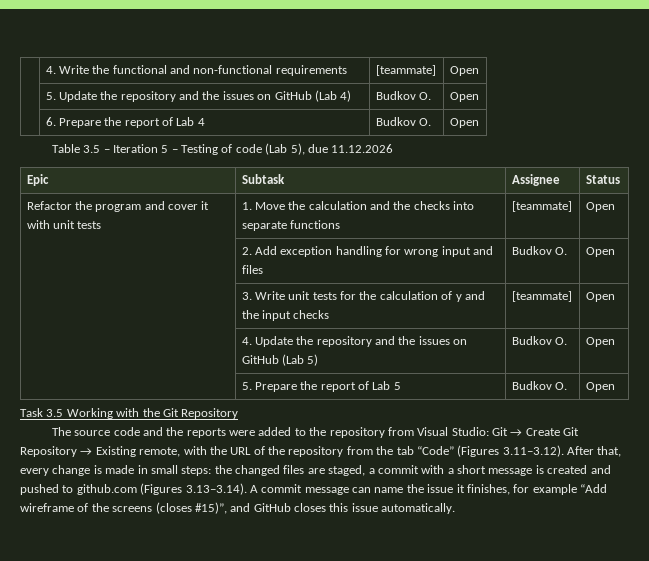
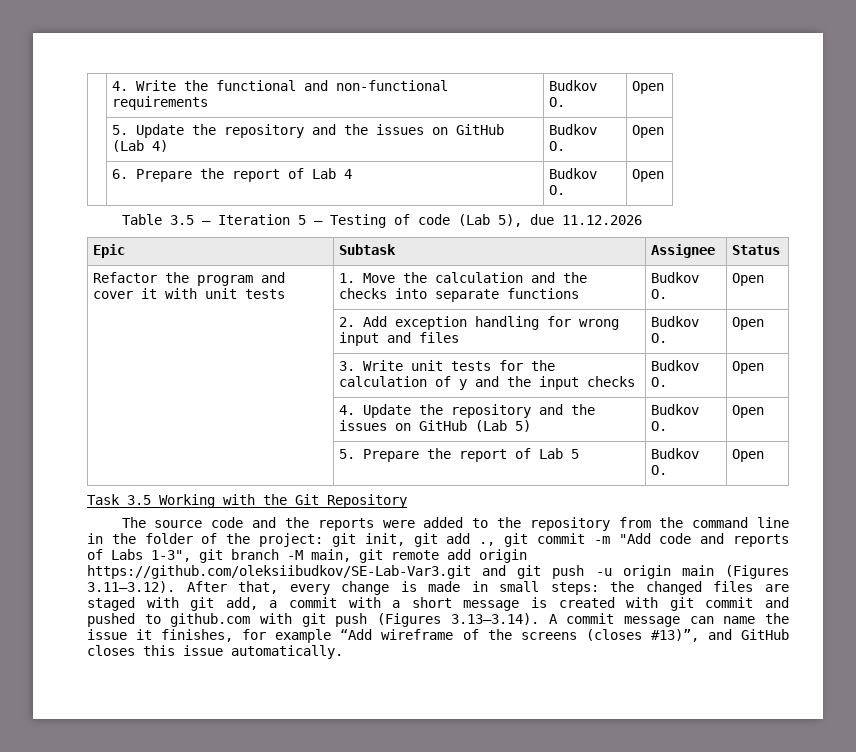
[375,65,436,76] [teammate] -> [549,80,598,91] [549,97,566,107] Budkov O.
[511,201,572,212] [teammate] -> [651,272,700,283] [651,289,668,299] Budkov O.
[511,291,572,302] [teammate] -> [651,360,700,371] [651,377,668,387] Budkov O.
[417,427,580,436] [20,446,454,457] Visual Studio: Git → Create Git Repository → Existing remote, with the URL of the repository from the tab “Code” -> [659,517,789,528] [87,533,790,547] [87,549,527,563] [87,565,714,579] the command line in the folder of the project: git init, git add ., git commit -m "Add code and reports of Labs 1-3", git branch -M main, git remote add origin https://github.com/oleksiibudkov/SE-Lab-Var3.git and git push -u origin main
[328,465,366,476] staged, -> [87,597,258,611] staged with git add,
(588, 469) none -> [626,597,754,611] with git commit
(137, 489) none -> [260,613,368,627] with git push
[194,502,227,514] #15)”, -> [650,629,699,642] #13)”,

